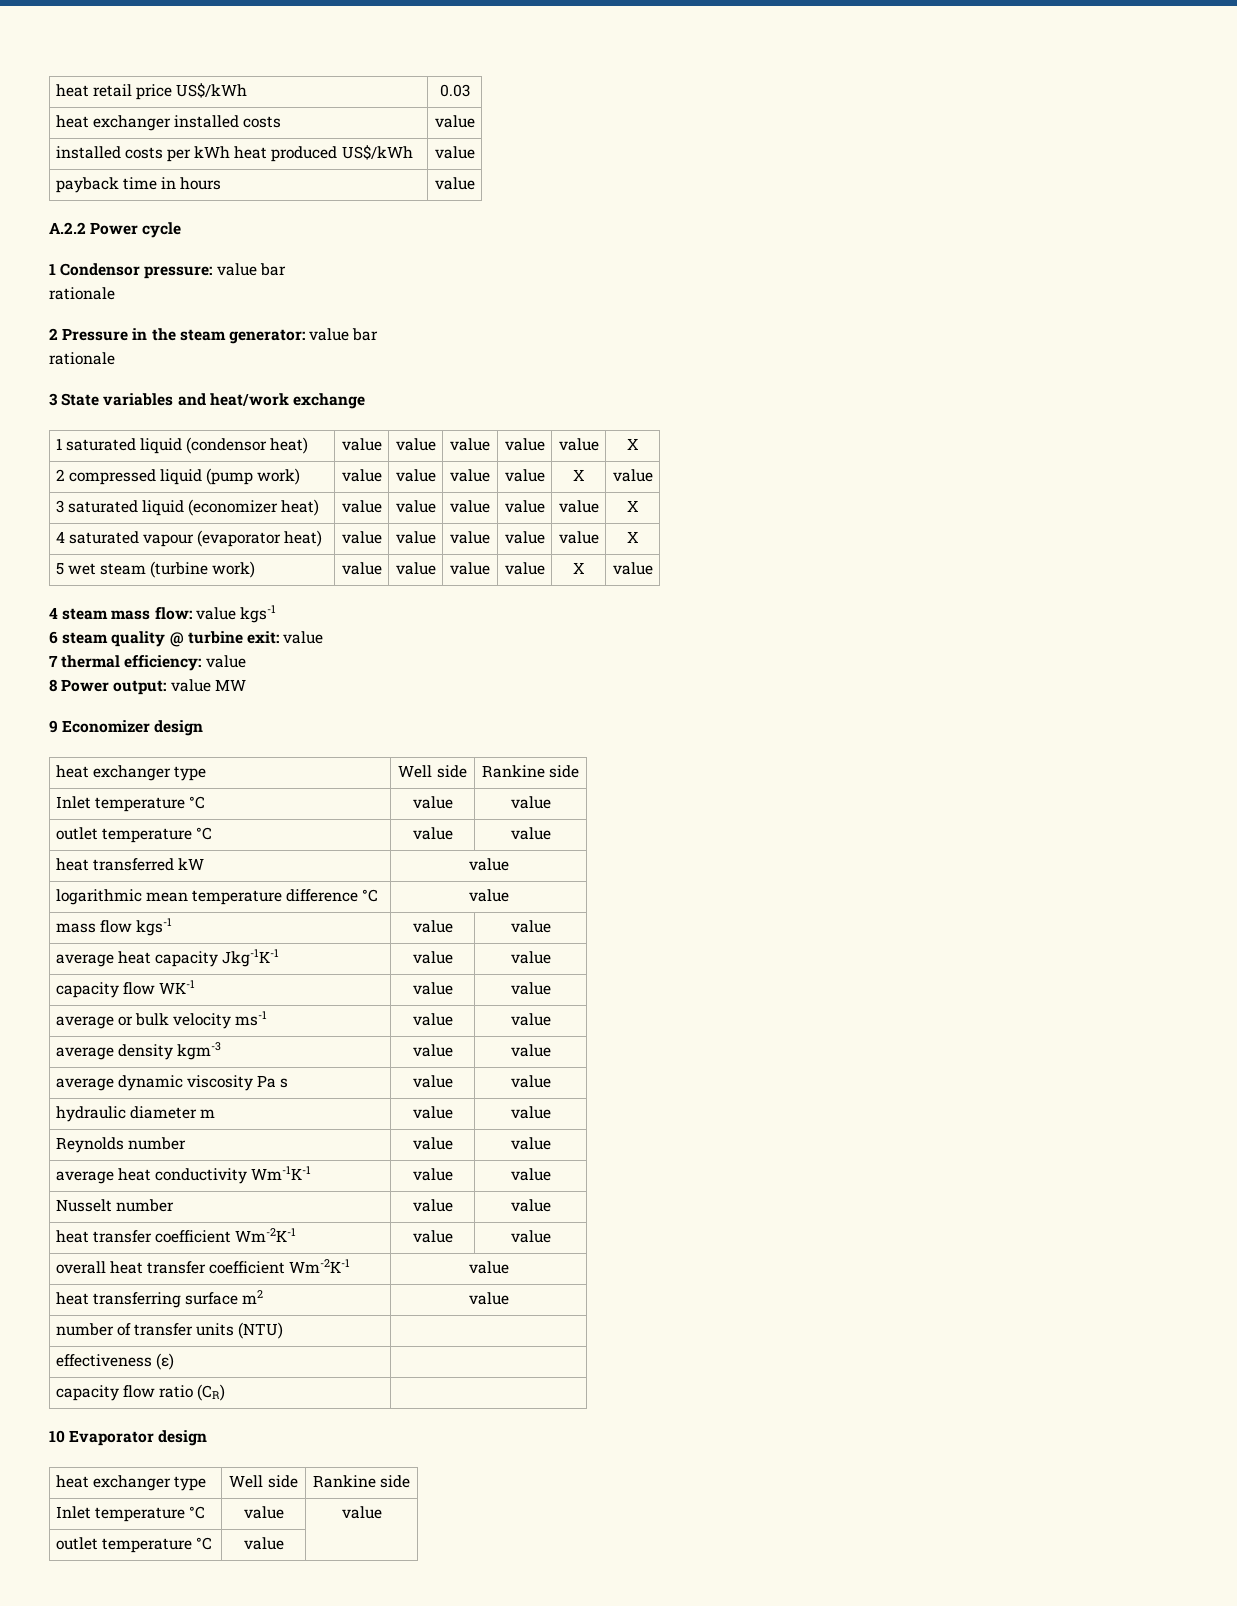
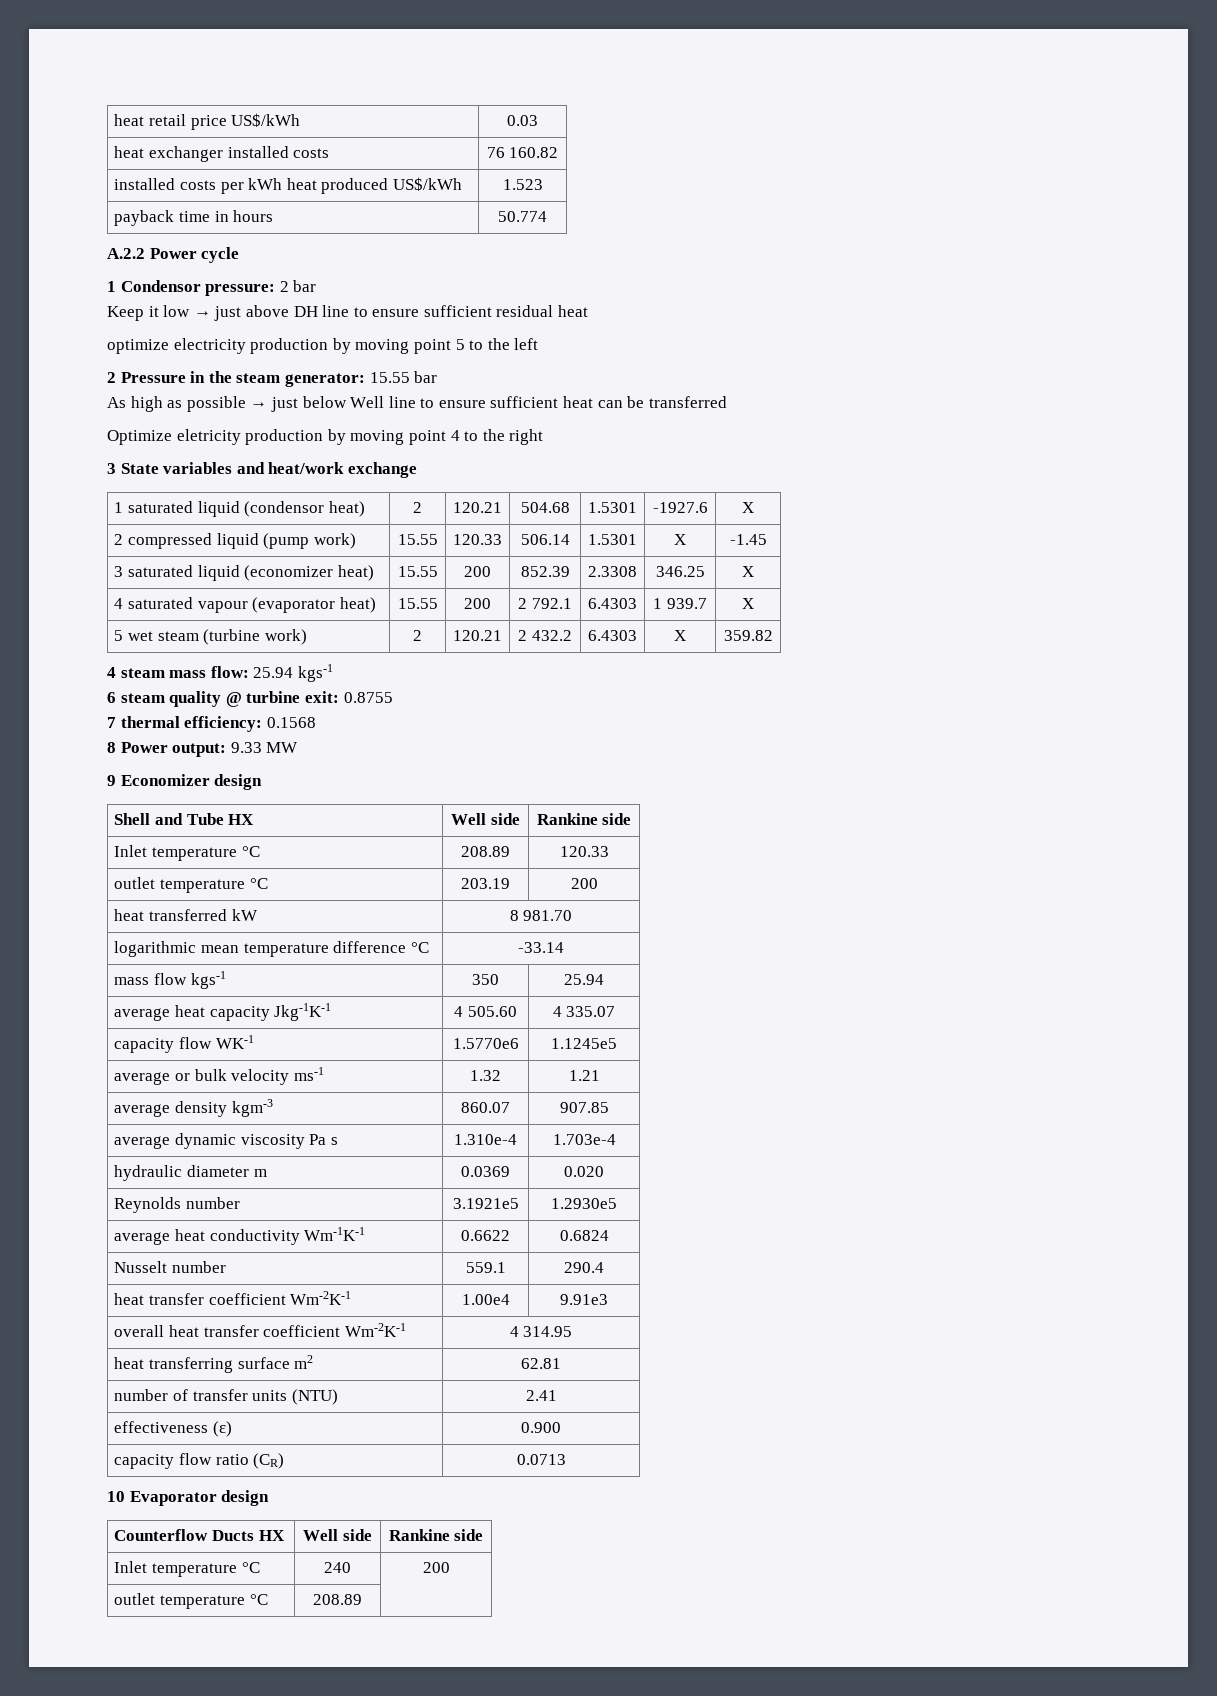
[434,115,475,128] value -> [486,147,559,158] 76 160.82
[434,146,475,159] value -> [502,179,543,190] 1.523
[434,177,475,190] value -> [498,211,547,222] 50.774
[216,263,286,276] [49,287,115,300] value bar // rationale -> [279,280,317,292] [107,305,589,321] [107,338,539,354] 2 bar // Keep it low → just above DH line to ensure sufficient residual heat // optimize electricity production by moving point 5 to the left
[309,328,379,341] [49,352,115,365] value bar // rationale -> [369,371,438,383] [107,396,727,412] [107,429,544,445] 15.55 bar // As high as possible → just below Well line to ensure sufficient heat can be transferred // Optimize eletricity production by moving point 4 to the right
[341,438,382,451] [395,438,436,451] [450,438,490,451] [504,438,545,451] [558,438,599,451] value | value | value | value | value -> [413,502,422,513] [453,502,502,513] [520,502,570,513] [588,502,637,513] [652,502,708,513] 2 | 120.21 | 504.68 | 1.5301 | -1927.6
[341,469,382,482] [395,469,436,482] [450,469,490,482] [504,469,545,482] [572,469,585,481] [612,469,653,482] value | value | value | value | X | value -> [397,534,438,545] [453,534,502,545] [520,534,570,545] [588,534,637,545] [674,534,686,545] [729,534,767,545] 15.55 | 120.33 | 506.14 | 1.5301 | X | -1.45
[341,500,382,513] [395,500,436,513] [450,500,490,513] [504,500,545,513] [558,500,599,513] value | value | value | value | value -> [397,566,438,577] [464,566,491,577] [520,566,570,577] [588,566,637,577] [655,566,705,577] 15.55 | 200 | 852.39 | 2.3308 | 346.25
[341,531,382,544] [395,531,436,544] [450,531,490,544] [504,531,545,544] [558,531,599,544] value | value | value | value | value -> [397,598,438,609] [464,598,491,609] [518,598,572,609] [588,598,637,609] [653,598,707,609] 15.55 | 200 | 2 792.1 | 6.4303 | 1 939.7
[341,562,382,575] [395,562,436,575] [450,562,490,575] [504,562,545,575] [572,562,585,574] [612,562,653,575] value | value | value | value | X | value -> [413,630,422,641] [453,630,502,641] [518,630,572,641] [588,630,637,641] [674,630,686,641] [723,630,773,641] 2 | 120.21 | 2 432.2 | 6.4303 | X | 359.82
[195,607,236,620] value -> [253,667,294,678] 25.94
[283,631,324,644] value -> [343,692,393,703] 0.8755
[205,655,246,668] value -> [266,717,316,728] 0.1568
[170,679,211,692] value -> [230,742,262,753] 9.33
[55,765,206,781] [398,765,467,778] [481,765,580,778] [55,796,205,812] [412,796,453,809] [510,796,551,809] [55,827,212,843] [412,827,453,840] [510,827,551,840] heat exchanger type | Well side | Rankine side // Inlet temperature °C | value | value // outlet temperature °C | value | value -> [114,813,255,825] [451,813,520,825] [536,813,632,825] [114,845,260,861] [461,846,510,857] [559,846,609,857] [114,877,268,893] [461,878,510,889] [570,878,598,889] Shell and Tube HX | Well side | Rankine side // Inlet temperature °C | 208.89 | 120.33 // outlet temperature °C | 203.19 | 200
[468,858,509,871] value -> [509,910,573,921] 8 981.70
[468,889,509,902] value -> [518,942,564,953] -33.14
[412,920,453,933] [510,920,551,933] value | value -> [472,974,499,985] [564,974,604,985] 350 | 25.94
[412,951,453,964] [510,951,551,964] value | value -> [454,1006,517,1017] [552,1006,616,1017] 4 505.60 | 4 335.07
[412,982,453,995] [510,982,551,995] value | value -> [452,1038,519,1049] [551,1038,617,1049] 1.5770e6 | 1.1245e5
[412,1013,453,1026] [510,1013,551,1026] value | value -> [470,1070,501,1081] [568,1070,600,1081] 1.32 | 1.21
[412,1044,453,1057] [510,1044,551,1057] value | value -> [461,1102,510,1113] [559,1102,609,1113] 860.07 | 907.85
[412,1075,453,1088] [510,1075,551,1088] value | value -> [454,1134,517,1145] [552,1134,616,1145] 1.310e-4 | 1.703e-4
[412,1106,453,1119] [510,1106,551,1119] value | value -> [461,1166,510,1177] [564,1166,604,1177] 0.0369 | 0.020
[412,1137,453,1150] [510,1137,551,1150] value | value -> [452,1198,519,1209] [551,1198,617,1209] 3.1921e5 | 1.2930e5
[412,1168,453,1181] [510,1168,551,1181] value | value -> [461,1230,510,1241] [559,1230,609,1241] 0.6622 | 0.6824
[412,1199,453,1212] [510,1199,551,1212] [55,1228,297,1243] [412,1230,453,1243] [510,1230,551,1243] value | value // heat transfer coefficient Wm-2K-1 | value | value -> [465,1262,506,1273] [564,1262,604,1273] [114,1291,352,1305] [461,1294,510,1305] [560,1294,608,1305] 559.1 | 290.4 // heat transfer coefficient Wm-2K-1 | 1.00e4 | 9.91e3
[468,1261,509,1274] value -> [509,1326,573,1337] 4 314.95
[468,1292,509,1305] value -> [521,1358,561,1369] 62.81
(284, 1330) none -> [525,1390,557,1401] 2.41
(174, 1361) none -> [521,1422,561,1433] 0.900
(226, 1392) none -> [516,1454,566,1465] 0.0713
[55,1475,206,1491] [229,1475,298,1488] [312,1475,411,1488] [55,1506,205,1522] [243,1506,284,1519] [341,1506,382,1519] [55,1537,212,1553] [243,1537,284,1550] heat exchanger type | Well side | Rankine side // Inlet temperature °C | value | value // outlet temperature °C | value -> [114,1529,285,1541] [303,1529,372,1541] [388,1529,484,1541] [114,1561,260,1577] [324,1562,351,1573] [422,1562,450,1573] [114,1593,268,1609] [313,1594,362,1605] Counterflow Ducts HX | Well side | Rankine side // Inlet temperature °C | 240 | 200 // outlet temperature °C | 208.89

